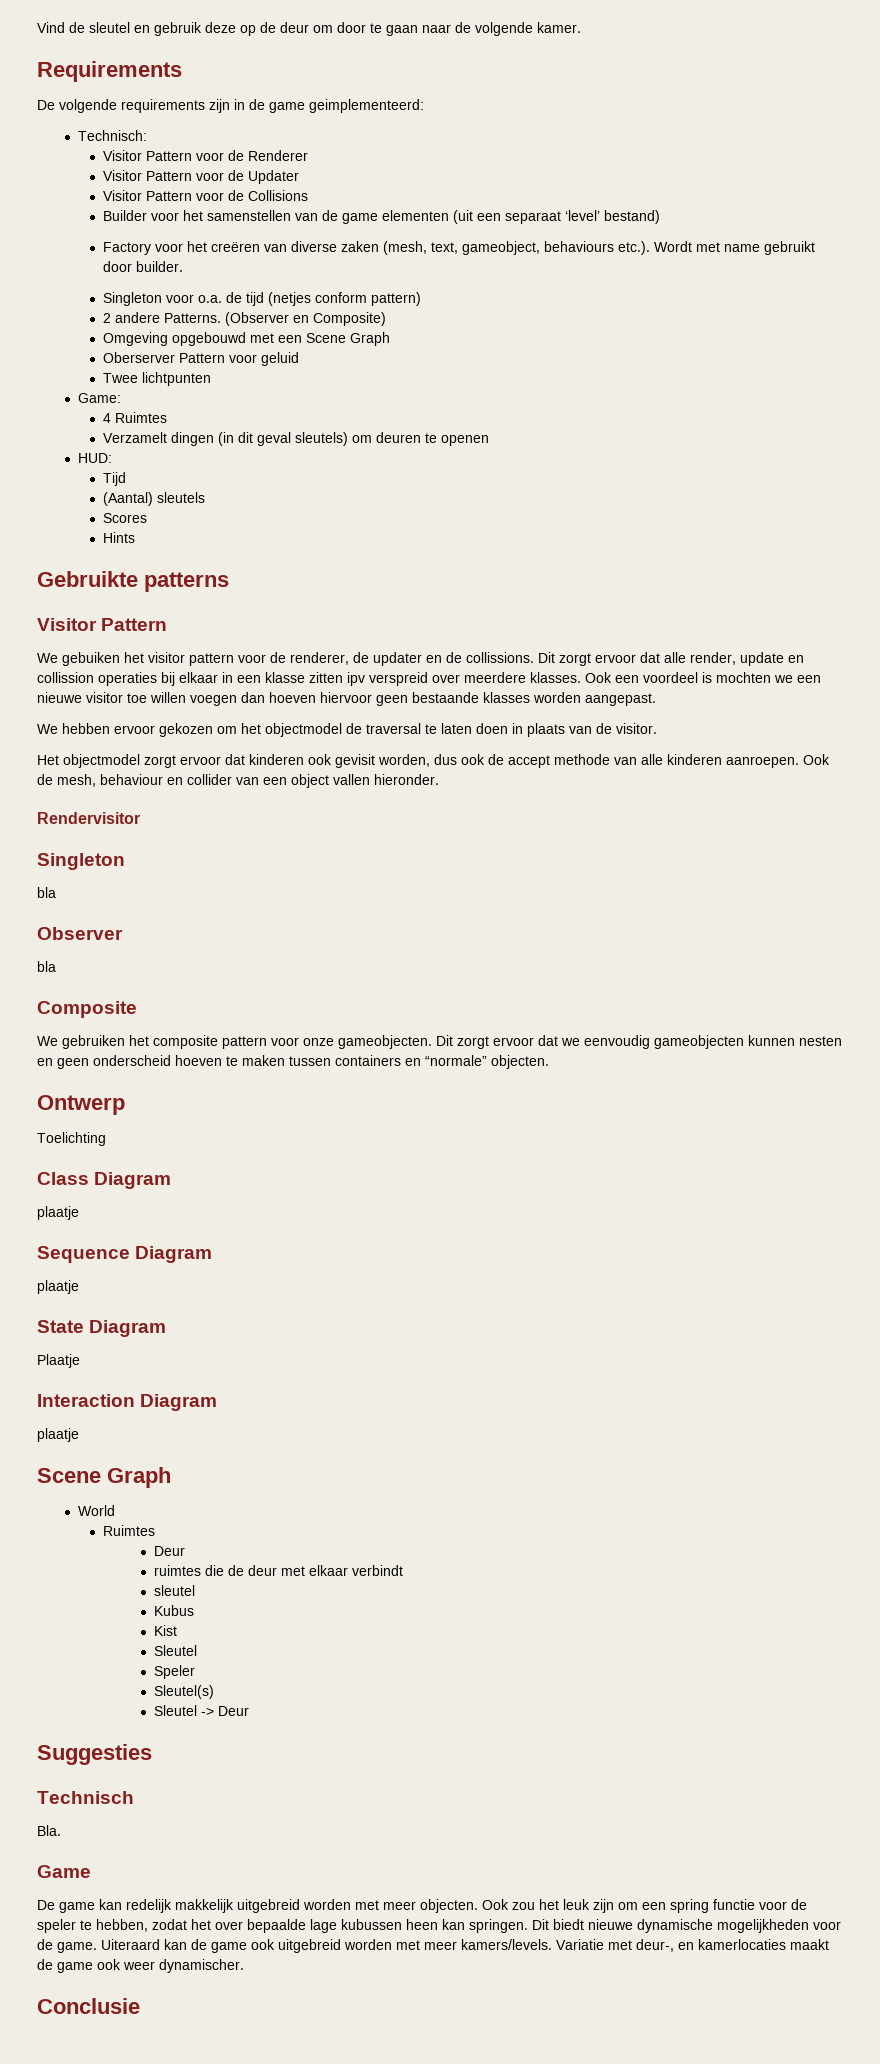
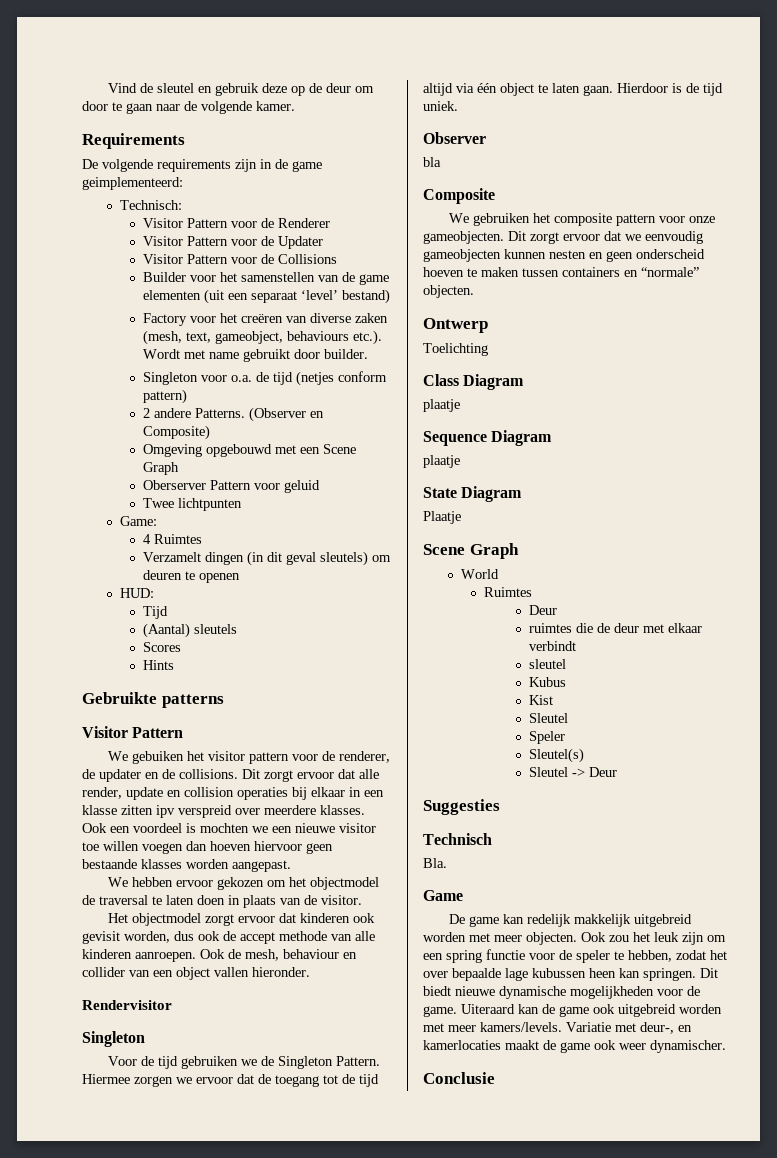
[466,652,534,663] collissions. -> [179,769,238,779] collisions.
[37,672,94,683] collission -> [184,787,234,797] collision
[37,887,56,898] bla -> [107,1056,380,1069] [82,1074,379,1087] [423,83,723,96] [423,101,458,111] Voor de tijd gebruiken we de Singleton Pattern. Hiermee zorgen we ervoor dat de toegang tot de tijd altijd via één object te laten gaan. Hierdoor is de tijd uniek.
[37,1394,218,1411] [37,1428,79,1442] // Interaction Diagram // plaatje -> (461, 517) none

